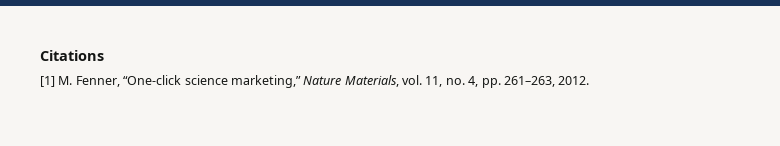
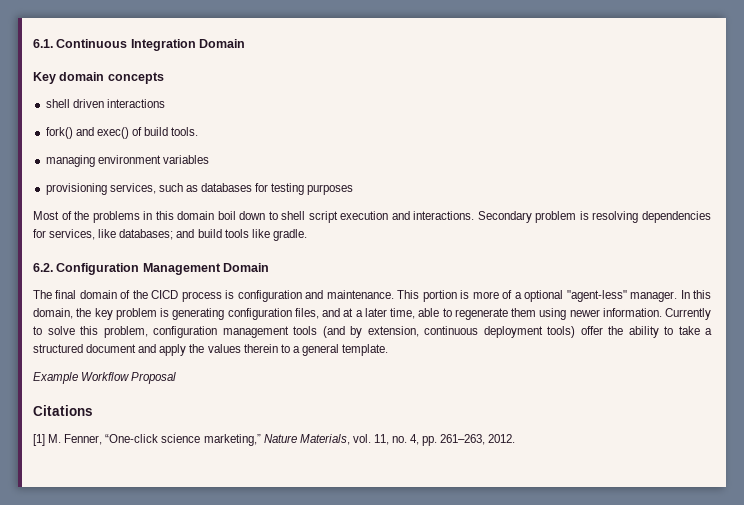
(40, 55) none -> [33,39,246,51] [33,72,164,84] [45,99,165,108] [45,127,199,139] [45,155,209,167] [45,183,354,195] [33,211,711,223] [33,229,307,241] [33,263,270,275] [33,290,712,302] [33,308,711,320] [33,326,712,338] [33,344,389,356] [33,372,177,384] 6.1. Continuous Integration Domain // Key domain concepts // shell driven interactions // fork() and exec() of build tools. // managing environment variables // provisioning services, such as databases for testing purposes // Most of the problems in this domain boil down to shell script execution and interactions. Secondary problem is resolving dependencies for services, like databases; and build tools like gradle. // 6.2. Configuration Management Domain // The final domain of the CICD process is configuration and maintenance. This portion is more of a optional "agent-less" manager. In this domain, the key problem is generating configuration files, and at a later time, able to regenerate them using newer information. Currently to solve this problem, configuration management tools (and by extension, continuous deployment tools) offer the ability to take a structured document and apply the values therein to a general template. // Example Workflow Proposal //

